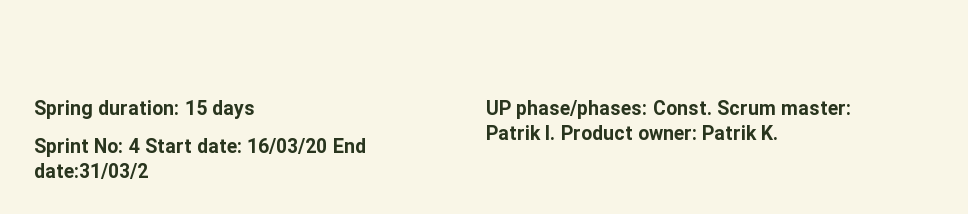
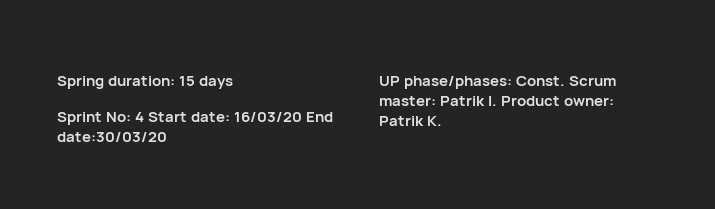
[34,163,148,179] date:31/03/2 -> [57,132,167,142] date:30/03/20

